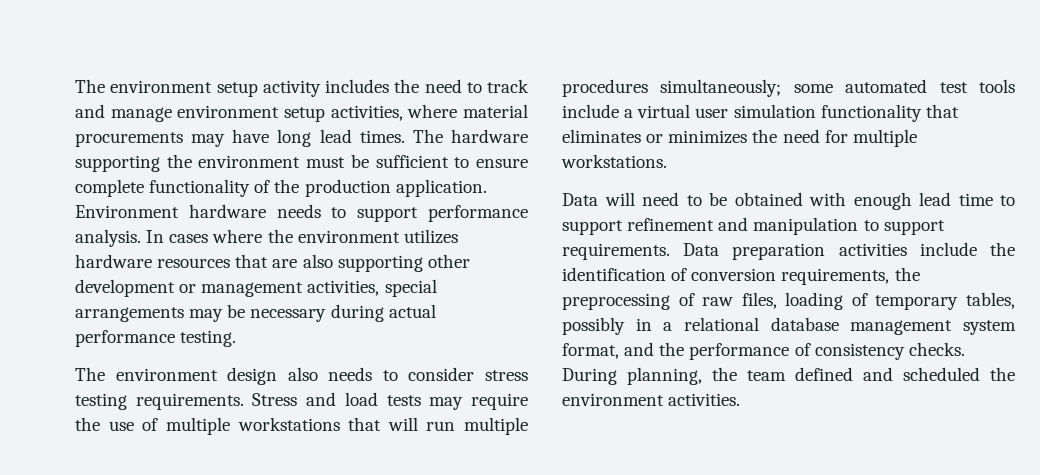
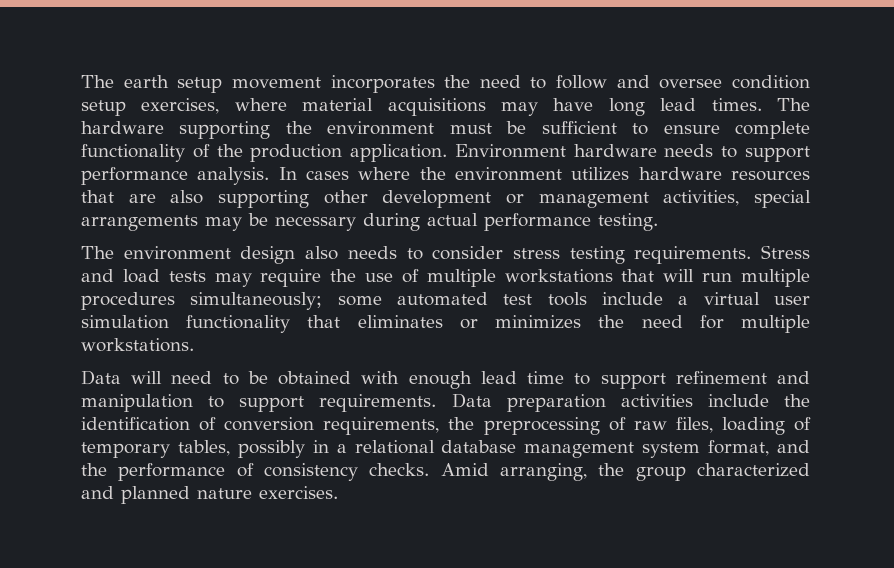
[75,79,529,97] [75,104,403,122] The environment setup activity includes the need to track and manage environment setup activities, -> [81,75,810,93] [81,98,220,116] The earth setup movement incorporates the need to follow and oversee condition setup exercises,
[75,132,183,147] procurements -> [387,98,486,116] acquisitions
[562,367,1015,385] [562,393,741,406] During planning, the team defined and scheduled the environment activities. -> [440,463,810,481] [81,486,338,504] Amid arranging, the group characterized and planned nature exercises.

